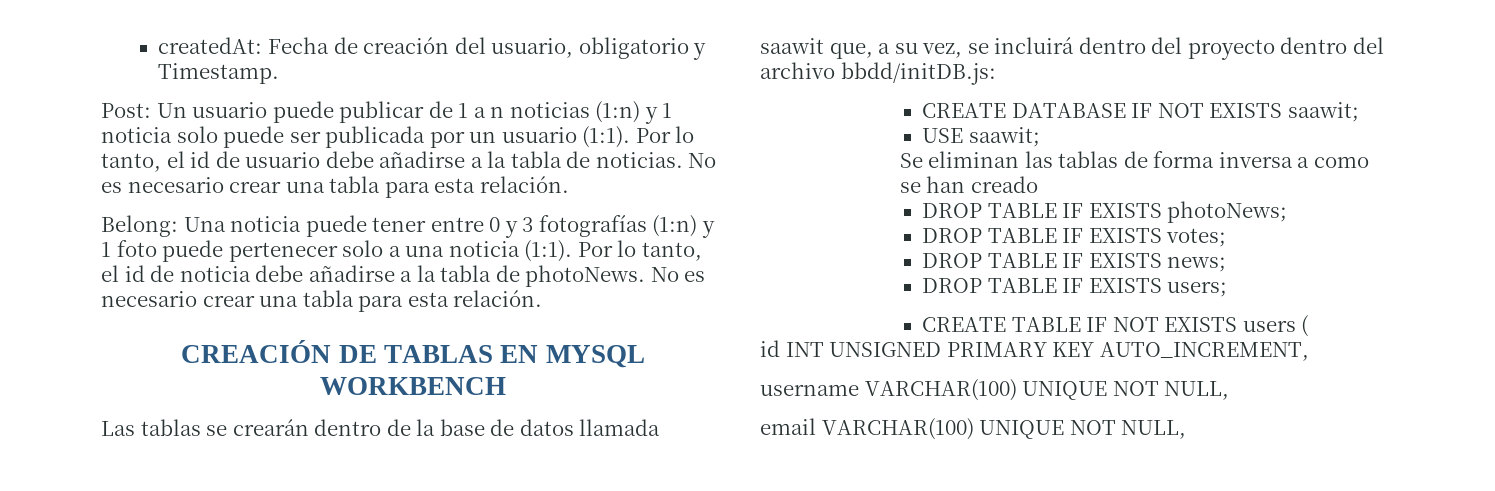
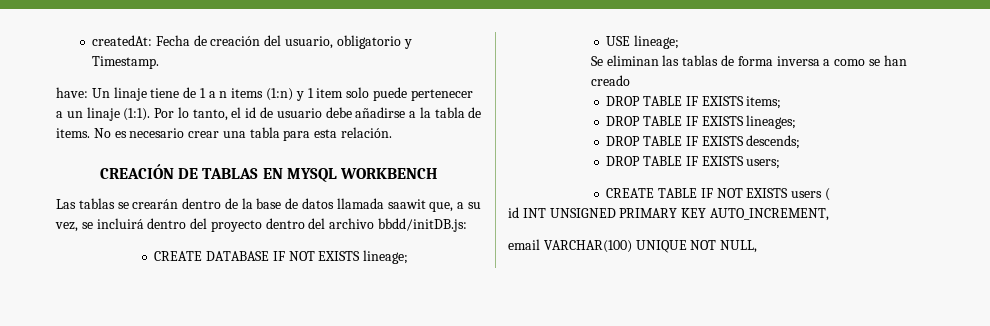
[101,101,425,123] Post: Un usuario puede publicar -> [56,87,180,101] have: Un linaje tiene
[509,101,673,124] [101,127,172,143] noticias (1:n) y 1 noticia -> [231,88,344,101] items (1:n) y 1 item
[289,126,577,148] ser publicada por un usuario -> [410,89,473,101] [56,107,120,121] pertenecer a un linaje
[595,152,717,168] [101,176,569,198] [101,215,715,238] [101,240,702,262] [101,265,646,287] noticias. No es necesario crear una tabla para esta relación. // Belong: Una noticia puede tener entre 0 y 3 fotografías (1:n) y 1 foto puede pertenecer solo a una noticia (1:1). Por lo tanto, el id de noticia debe añadirse a la tabla de photoNews. -> [56,128,90,138] items.
[1287,102,1359,122] saawit; -> [363,250,409,264] lineage;
[968,127,1040,147] saawit; -> [633,35,679,49] lineage;
[1167,201,1288,223] [922,228,1227,247] [922,253,1227,272] photoNews; // DROP TABLE IF EXISTS votes; // DROP TABLE IF EXISTS news; -> [746,96,782,109] [606,115,797,129] [606,135,801,149] items; // DROP TABLE IF EXISTS lineages; // DROP TABLE IF EXISTS descends;
[760,379,1230,401] // username VARCHAR(100) UNIQUE NOT NULL, -> (829, 214) none

